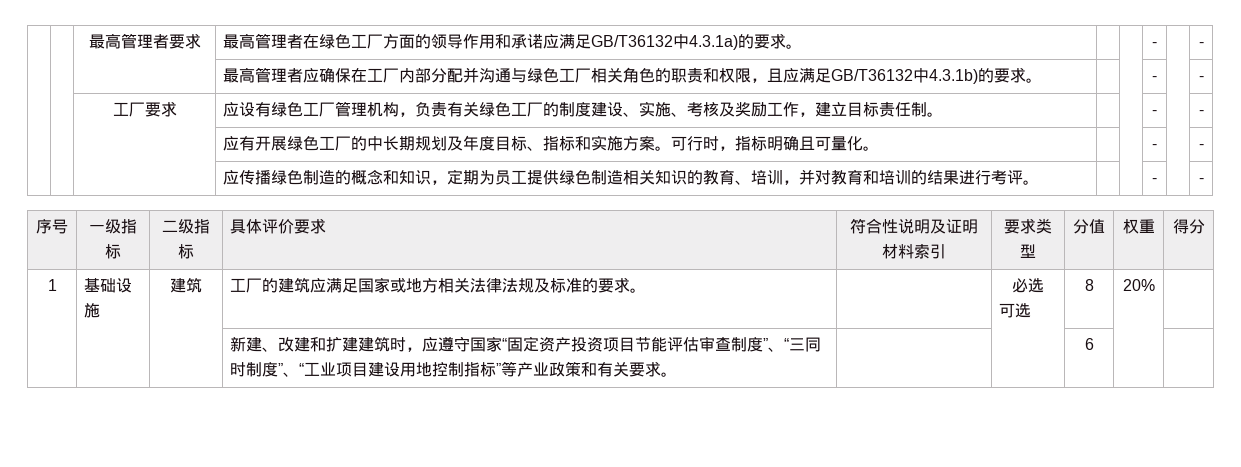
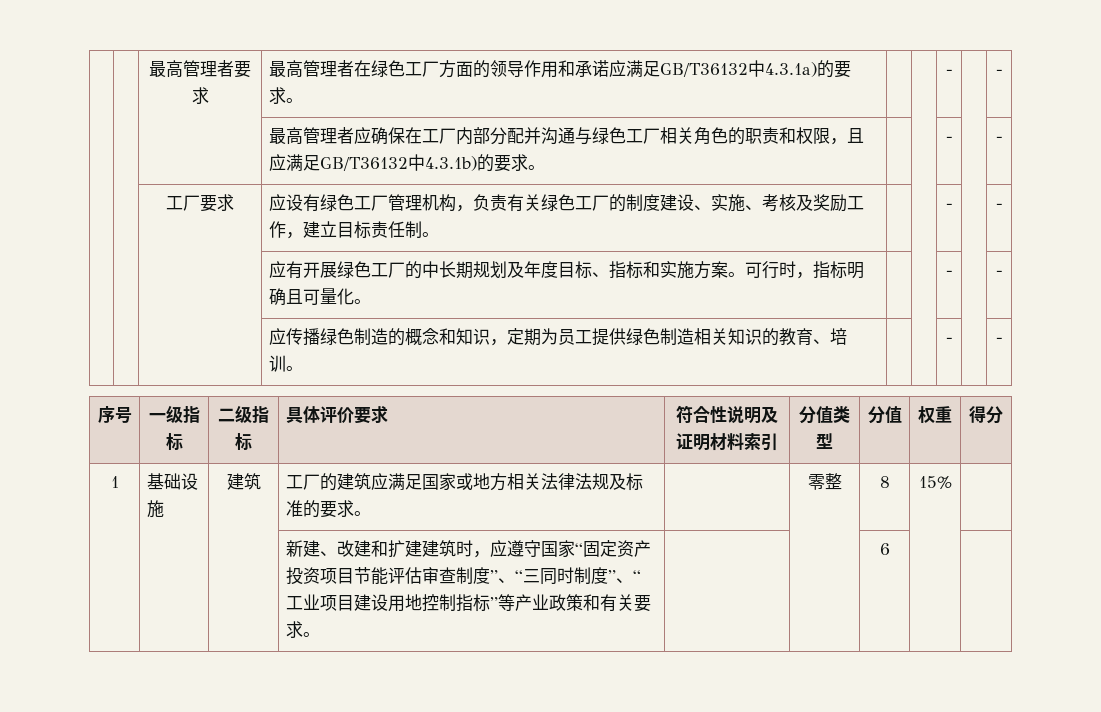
[782,169,1023,185] ，并对教育和培训的结果进行考评 -> (287, 363) none
[1004,218,1036,234] 要求 -> [799,406,833,424] 分值
[1012,278,1044,293] [998,303,1031,318] 必选 // 可选 -> [807,473,842,490] 零整
[1122,279,1155,291] 20% -> [918,476,952,489] 15%

